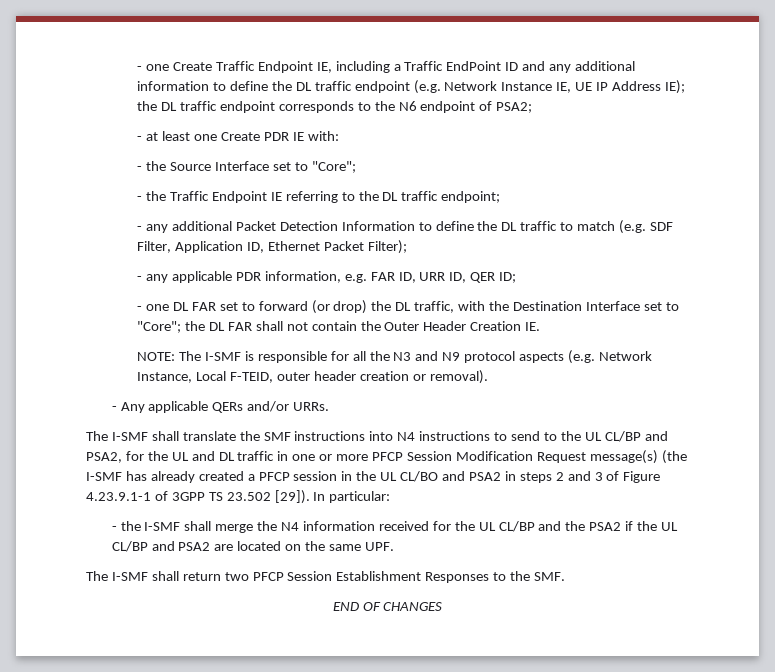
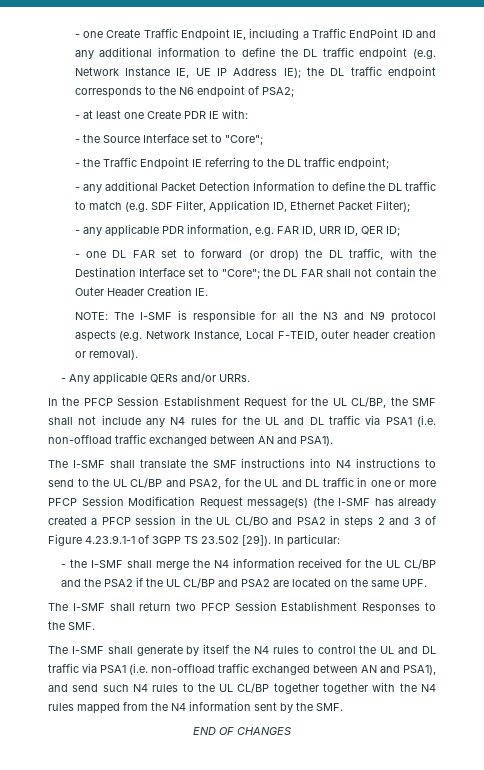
(330, 406) none -> [48,396,436,409] [48,415,436,427] [48,434,333,446] // In the PFCP Session Establishment Request for the UL CL/BP, the SMF shall not include any N4 rules for the UL and DL traffic via PSA1 (i.e. non-offload traffic exchanged between AN and PSA1).
(566, 576) none -> [48,644,436,656] [48,663,436,675] [48,682,437,694] [48,701,343,714] // The I-SMF shall generate by itself the N4 rules to control the UL and DL traffic via PSA1 (i.e. non-offload traffic exchanged between AN and PSA1), and send such N4 rules to the UL CL/BP together together with the N4 rules mapped from the N4 information sent by the SMF.

